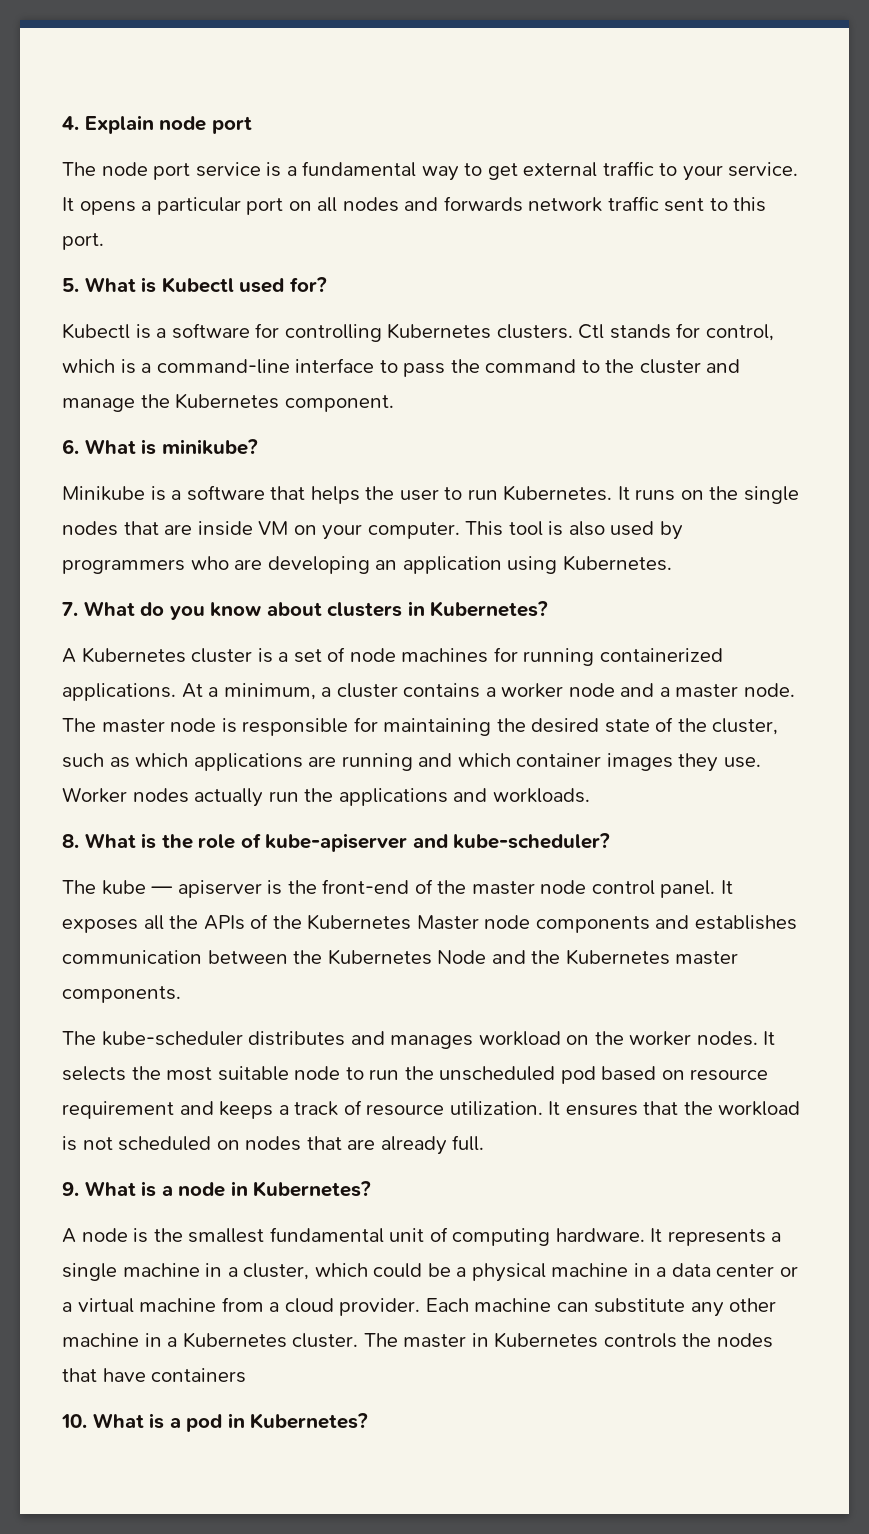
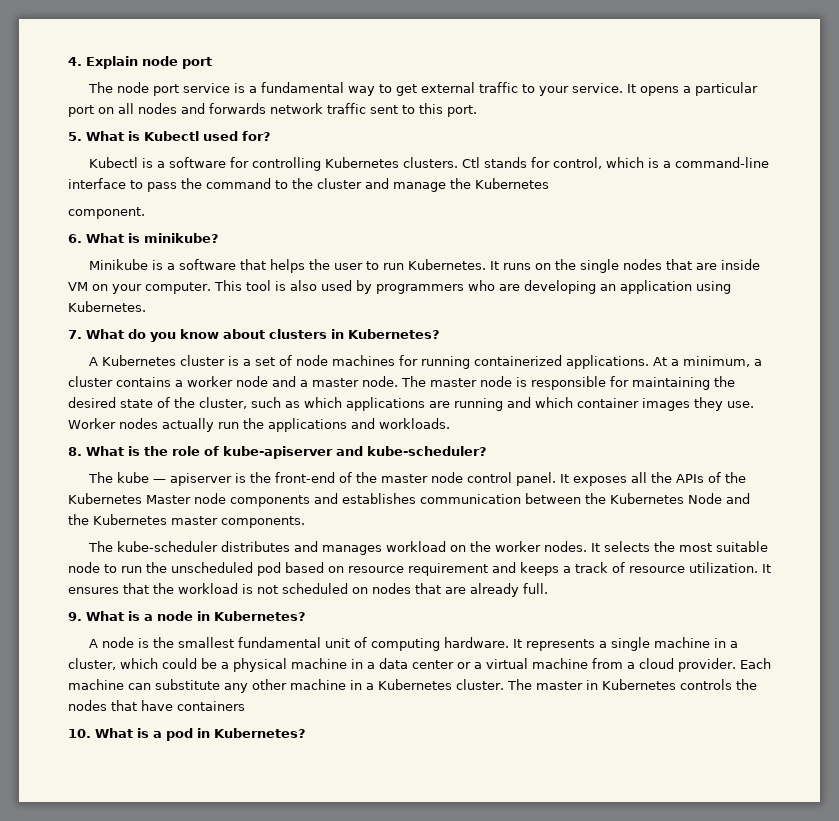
(280, 401) none -> (549, 183) //

